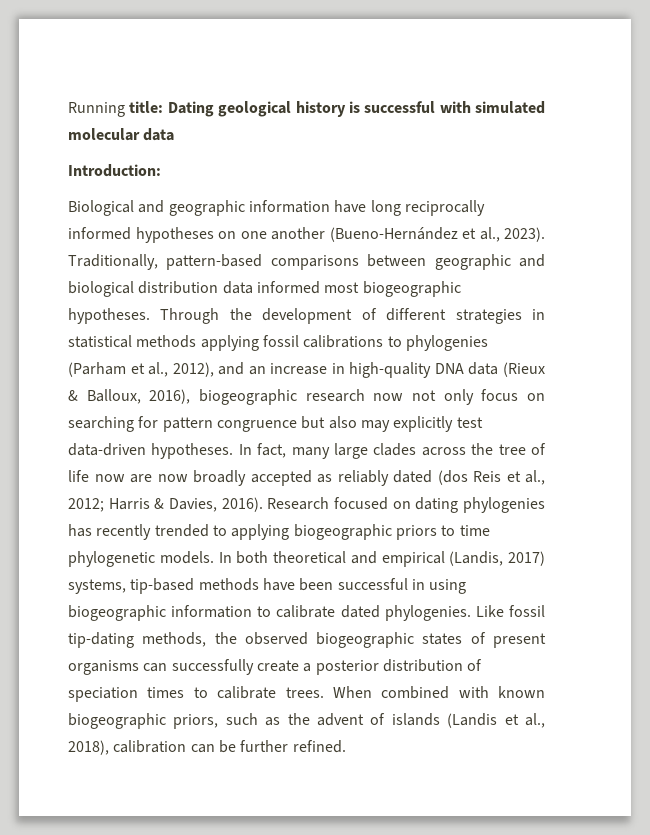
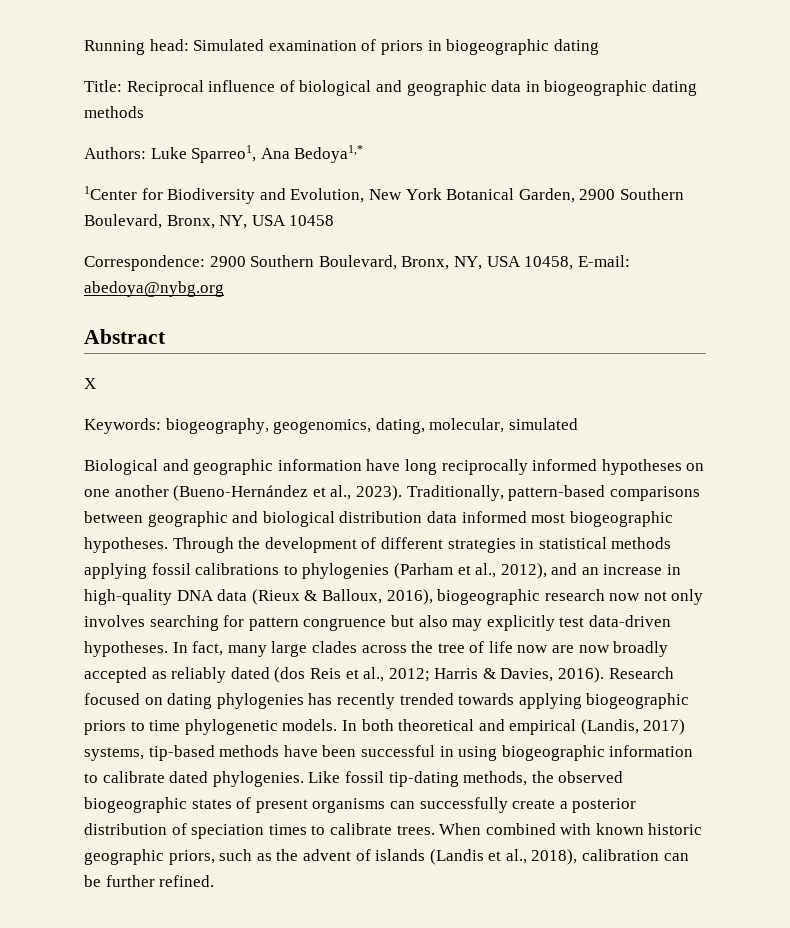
[129,101,545,117] [68,128,175,141] [68,164,161,177] title: Dating geological history is successful with simulated molecular data // Introduction: -> [149,39,599,55] [84,80,697,96] [84,106,144,118] [84,145,364,163] [84,186,684,204] [84,214,335,229] [84,255,630,271] [84,281,224,297] [84,329,166,344] [84,378,96,389] [84,418,578,434] head: Simulated examination of priors in biogeographic dating // Title: Reciprocal influence of biological and geographic data in biogeographic dating methods // Authors: Luke Sparreo1, Ana Bedoya1,* // 1Center for Biodiversity and Evolution, New York Botanical Garden, 2900 Southern Boulevard, Bronx, NY, USA 10458 // Correspondence: 2900 Southern Boulevard, Bronx, NY, USA 10458, E-mail: abedoya@nybg.org // Abstract // X // Keywords: biogeography, geogenomics, dating, molecular, simulated
[481,389,545,401] focus on -> [84,615,145,627] involves
[212,525,227,536] to -> [458,693,515,705] towards
[68,713,166,729] biogeographic -> [648,823,703,835] [84,849,164,865] historic geographic

